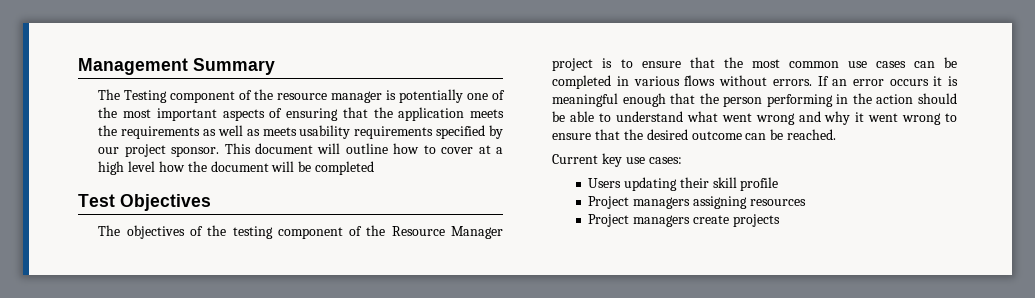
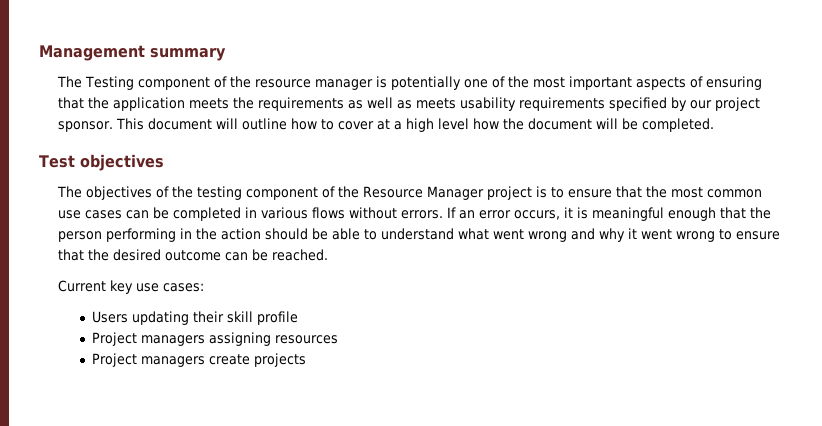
[193,58,275,75] Summary -> [150,48,226,61] summary
[314,161,374,175] completed -> [641,118,714,132] completed.
[120,194,211,211] Objectives -> [79,154,164,171] objectives
[889,79,929,86] occurs -> [513,210,560,220] occurs,

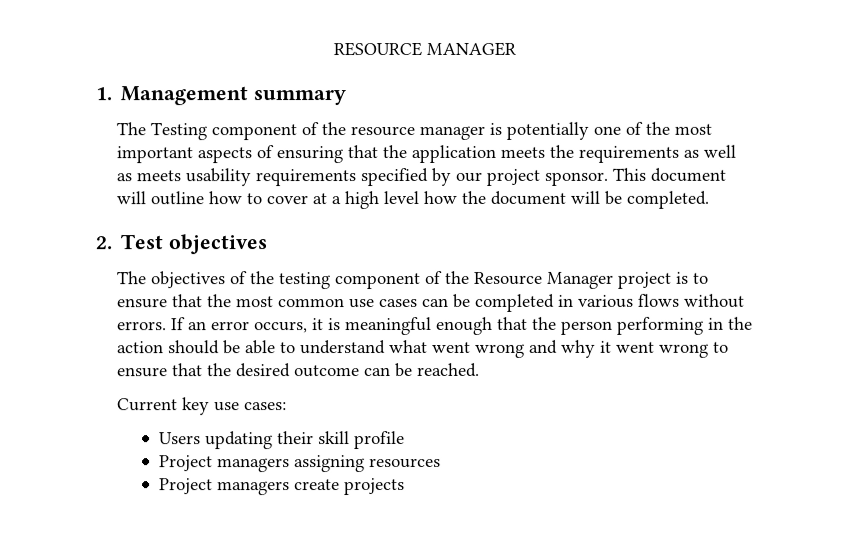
(39, 53) none -> [333,41,516,57] [95,87,112,101] RESOURCE MANAGER // 1.
(714, 125) none -> [95,236,112,250] 2.

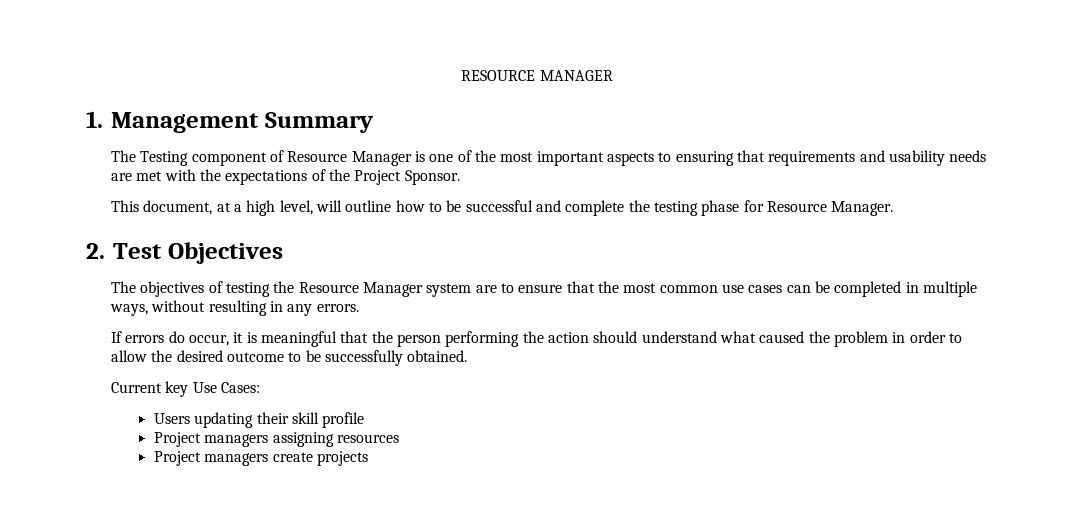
[253,90,347,106] summary -> [264,112,374,133] Summary
[321,121,590,141] the resource manager is potentially -> [287,151,426,166] Resource Manager is
[256,145,275,159] of -> [658,152,672,162] to
[382,144,737,164] [116,167,727,187] [116,190,710,210] the application meets the requirements as well as meets usability requirements specified by our project sponsor. This document will outline how to cover at a high level how the document will be completed. -> [768,150,987,166] [111,169,460,185] [111,200,894,216] requirements and usability needs are met with the expectations of the Project Sponsor. // This document, at a high level, will outline how to be successful and complete the testing phase for Resource Manager.
[168,234,268,255] objectives -> [167,242,283,264] Objectives
[250,270,444,290] the testing component of -> [226,282,271,297] testing
[618,271,690,289] project is -> [426,283,497,297] system are
[578,293,746,308] [117,317,309,334] various flows without errors. If an error occurs, -> [922,281,977,297] [110,300,359,316] [111,331,230,346] multiple ways, without resulting in any errors. // If errors do occur,
[436,316,494,335] enough -> (338, 339) none
[708,317,725,330] in -> (520, 339) none
[223,339,730,358] [117,362,481,378] be able to understand what went wrong and why it went wrong to ensure that the desired outcome can be reached. -> [641,331,962,347] [111,350,468,366] understand what caused the problem in order to allow the desired outcome to be successfully obtained.
[214,402,288,412] use cases: -> [192,382,261,393] Use Cases:

